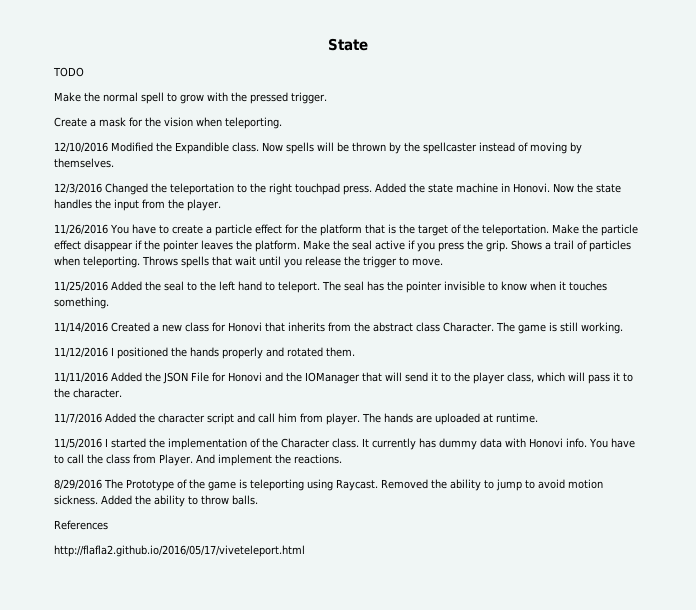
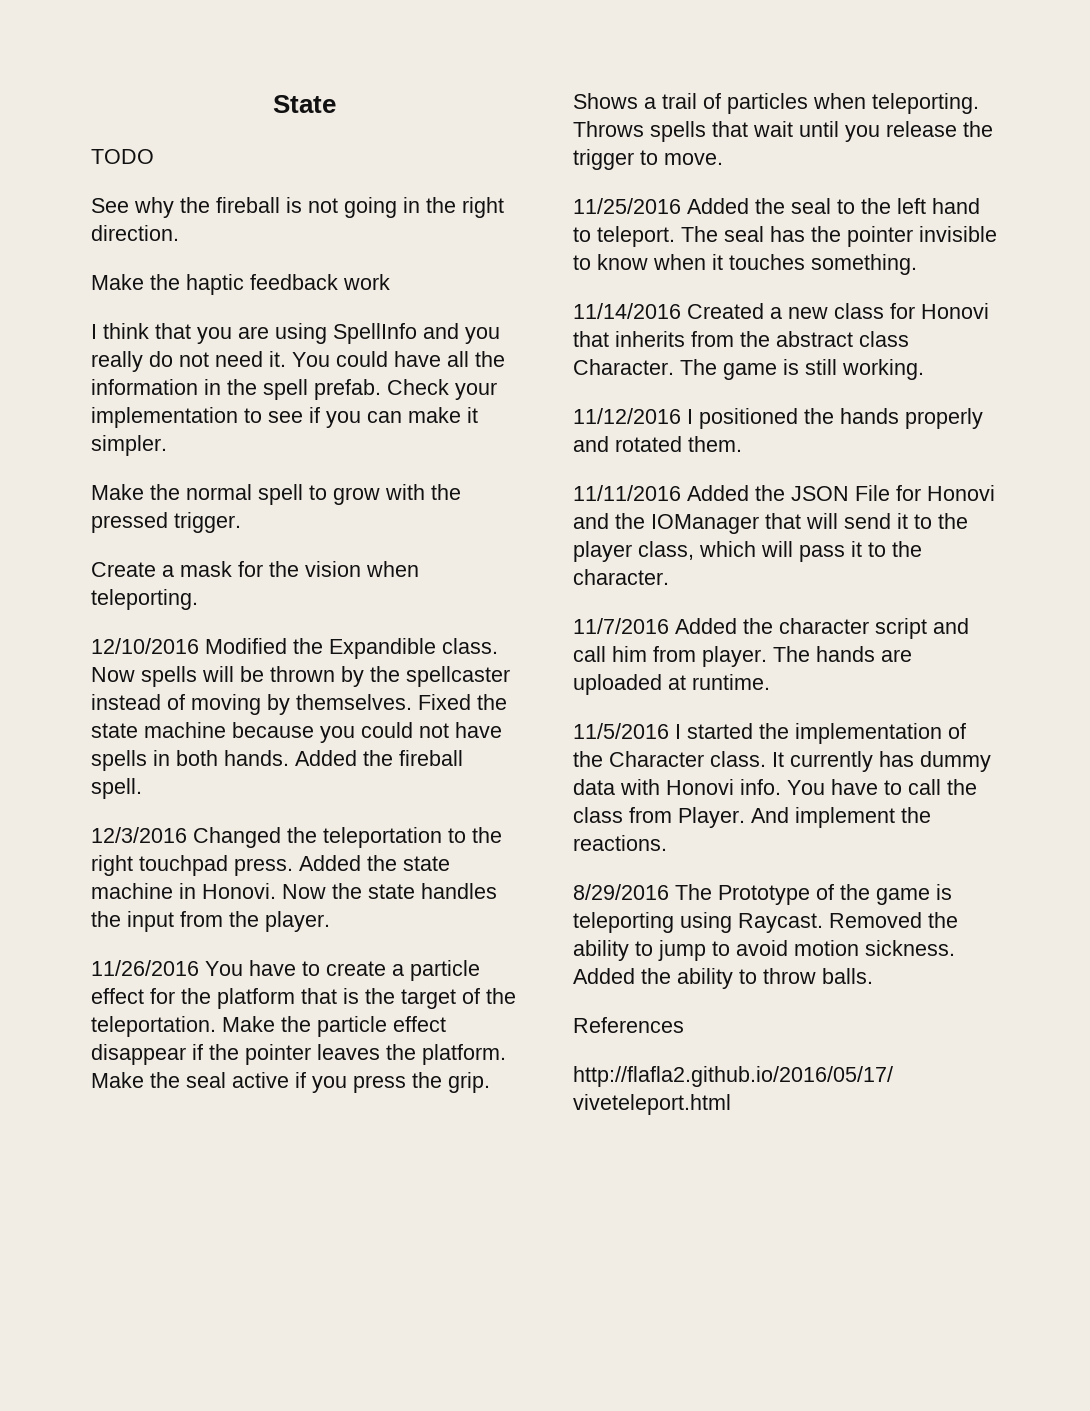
(84, 72) none -> [91,197,504,218] [91,225,179,241] [91,274,390,295] [91,323,500,344] [91,351,505,372] [91,379,497,400] [91,407,478,428] [91,435,167,456] // See why the fireball is not going in the right direction. // Make the haptic feedback work // I think that you are using SpellInfo and you really do not need it. You could have all the information in the spell prefab. Check your implementation to see if you can make it simpler.
(114, 163) none -> [418,694,507,710] [91,722,502,743] [91,750,463,771] [91,778,142,799] Fixed the state machine because you could not have spells in both hands. Added the fireball spell.

